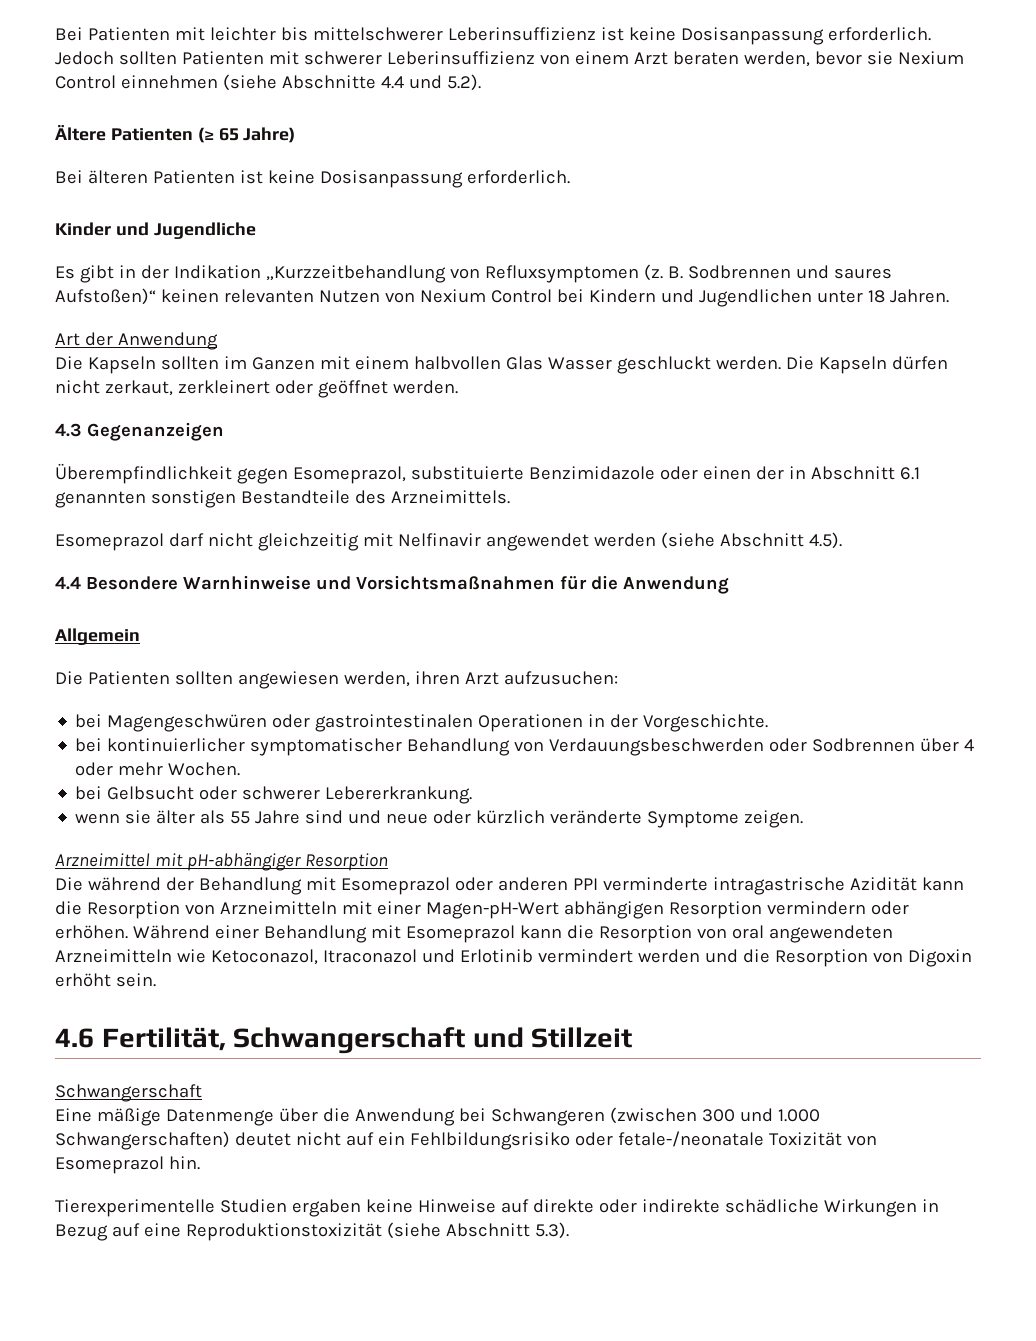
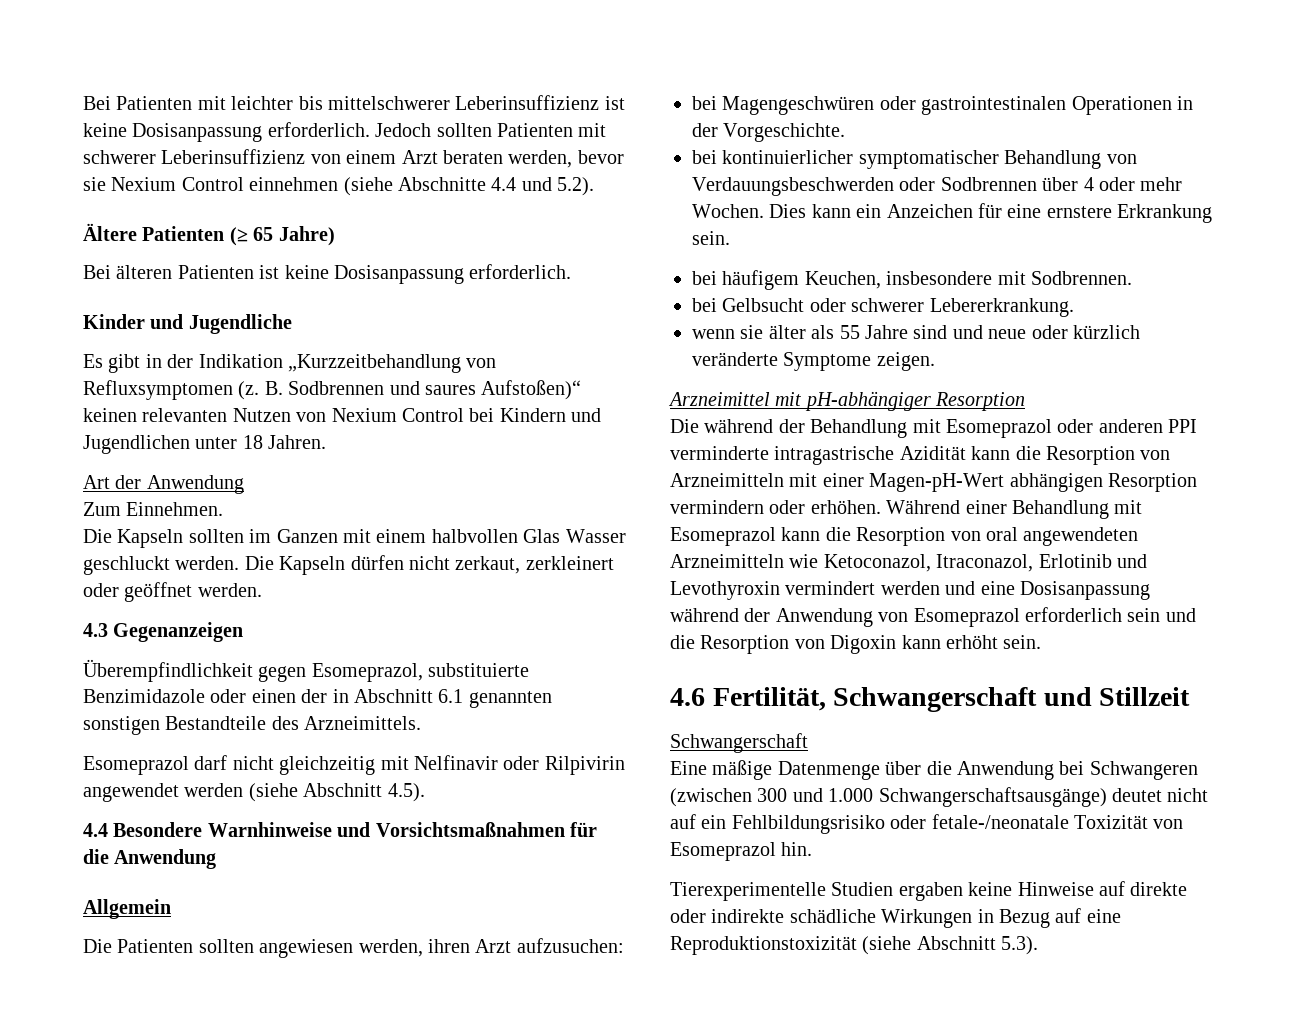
(218, 341) none -> [83,502,224,516] // Zum Einnehmen.
(481, 540) none -> [503,756,625,775] oder Rilpivirin
(241, 769) none -> [769,203,1213,223] [692,231,730,245] [692,270,1132,290] Dies kann ein Anzeichen für eine ernstere Erkrankung sein. // bei häufigem Keuchen, insbesondere mit Sodbrennen.
[322,949,700,963] Itraconazol und Erlotinib vermindert werden -> [936,554,1147,572] [670,581,1150,600] [670,607,1161,627] Itraconazol, Erlotinib und Levothyroxin vermindert werden und eine Dosisanpassung während der Anwendung von Esomeprazol erforderlich sein
(972, 958) none -> [901,635,941,649] kann
[55,1131,230,1150] Schwangerschaften) -> [878,787,1107,807] Schwangerschaftsausgänge)

